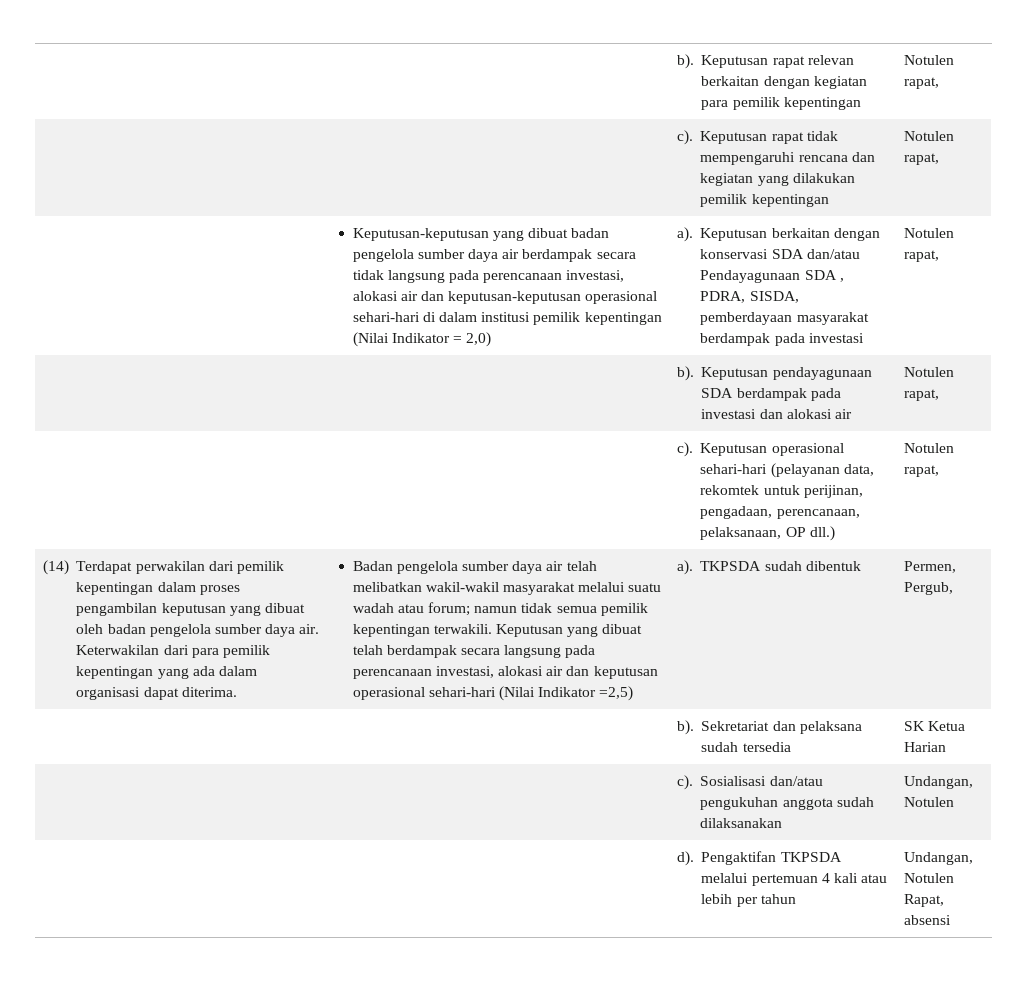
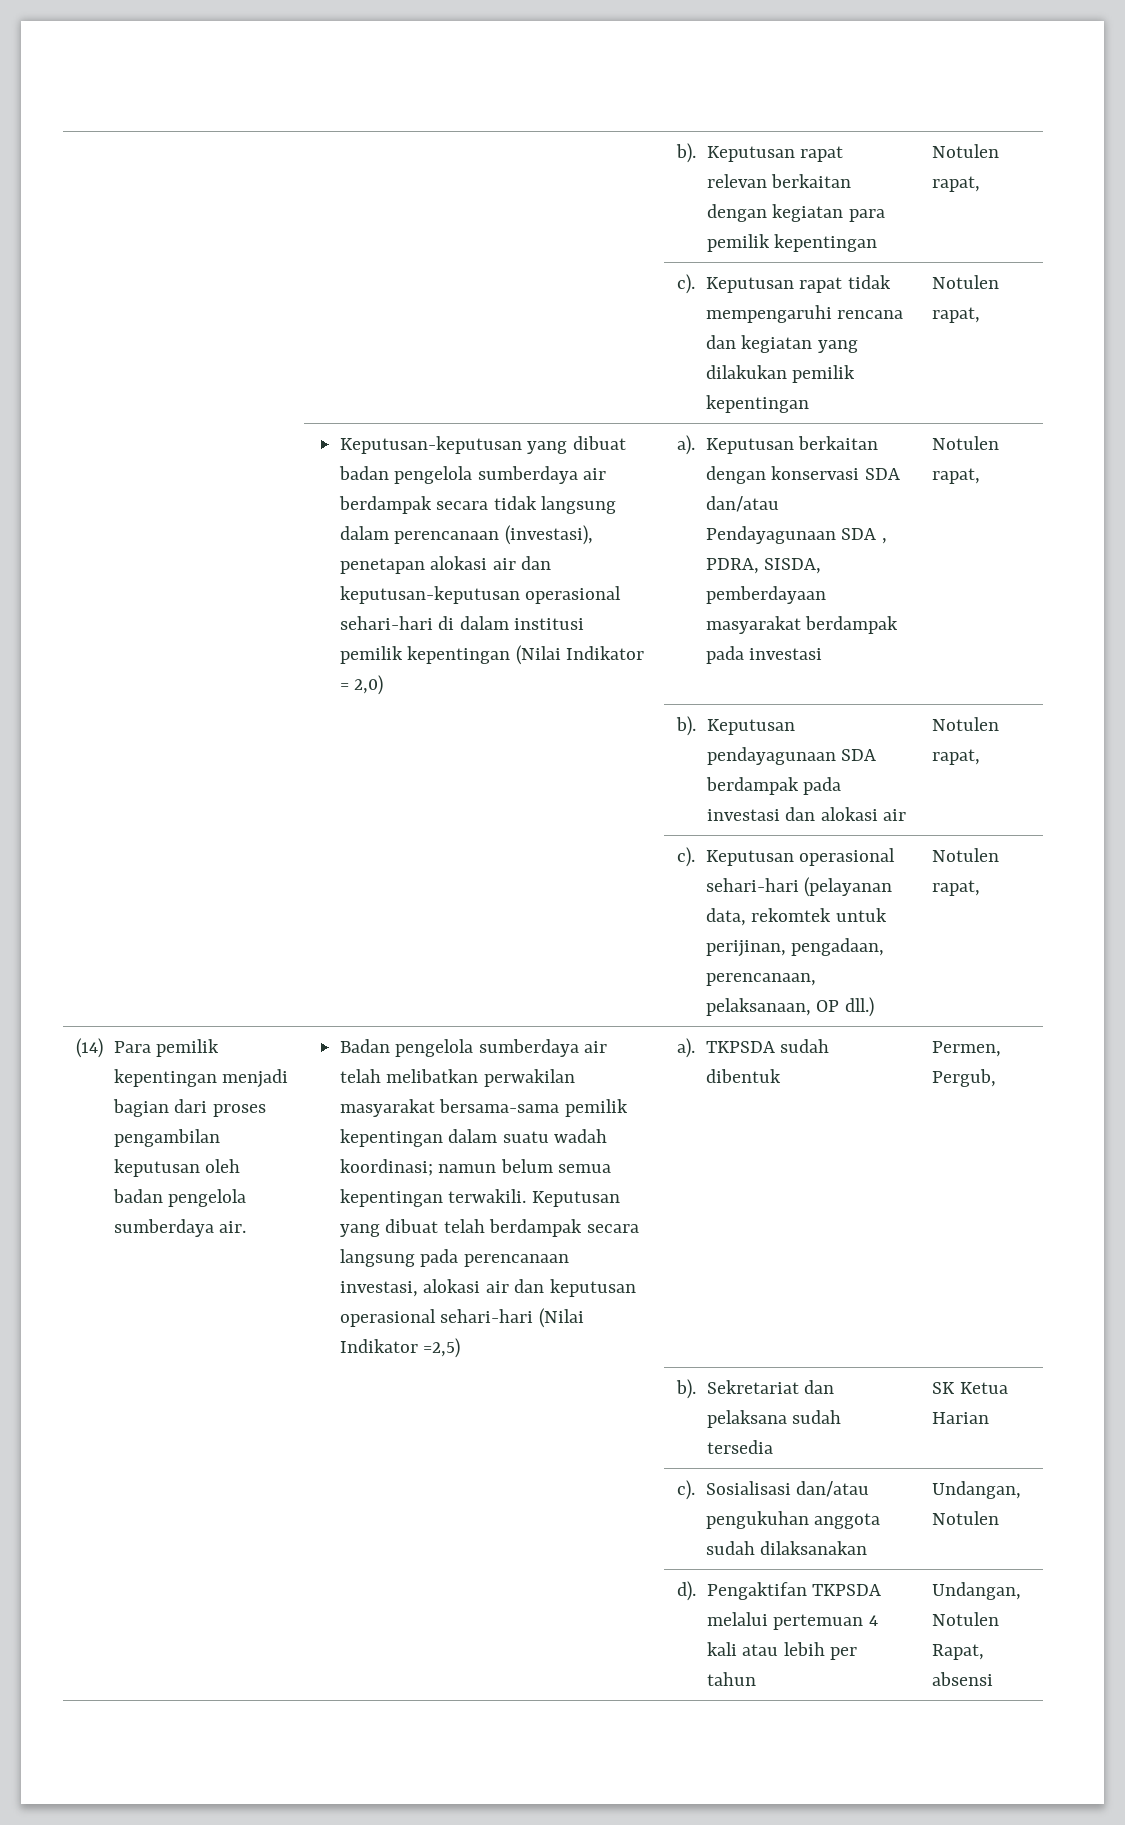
[417,249,498,262] sumber daya -> [477,466,578,484] sumberdaya
[448,270,625,283] pada perencanaan investasi, -> [339,525,593,545] [339,558,425,574] dalam perencanaan (investasi), penetapan
[76,561,284,574] [76,582,240,595] [76,603,305,616] [76,624,320,637] [76,645,270,658] [76,666,257,679] [76,687,237,700] [352,561,597,574] [352,582,662,595] [352,602,648,616] Terdapat perwakilan dari pemilik kepentingan dalam proses pengambilan keputusan yang dibuat oleh badan pengelola sumber daya air. Keterwakilan dari para pemilik kepentingan yang ada dalam organisasi dapat diterima. | Badan pengelola sumber daya air telah melibatkan wakil-wakil masyarakat melalui suatu wadah atau forum; namun tidak semua pemilik -> [113,1039,220,1057] [113,1069,289,1088] [112,1099,266,1117] [113,1129,220,1147] [113,1159,241,1177] [112,1189,247,1207] [113,1219,247,1237] [339,1039,608,1057] [339,1069,575,1087] [339,1099,628,1117] [339,1129,608,1147] [339,1159,612,1176] Para pemilik kepentingan menjadi bagian dari proses pengambilan keputusan oleh badan pengelola sumberdaya air. | Badan pengelola sumberdaya air telah melibatkan perwakilan masyarakat bersama-sama pemilik kepentingan dalam suatu wadah koordinasi; namun belum semua

